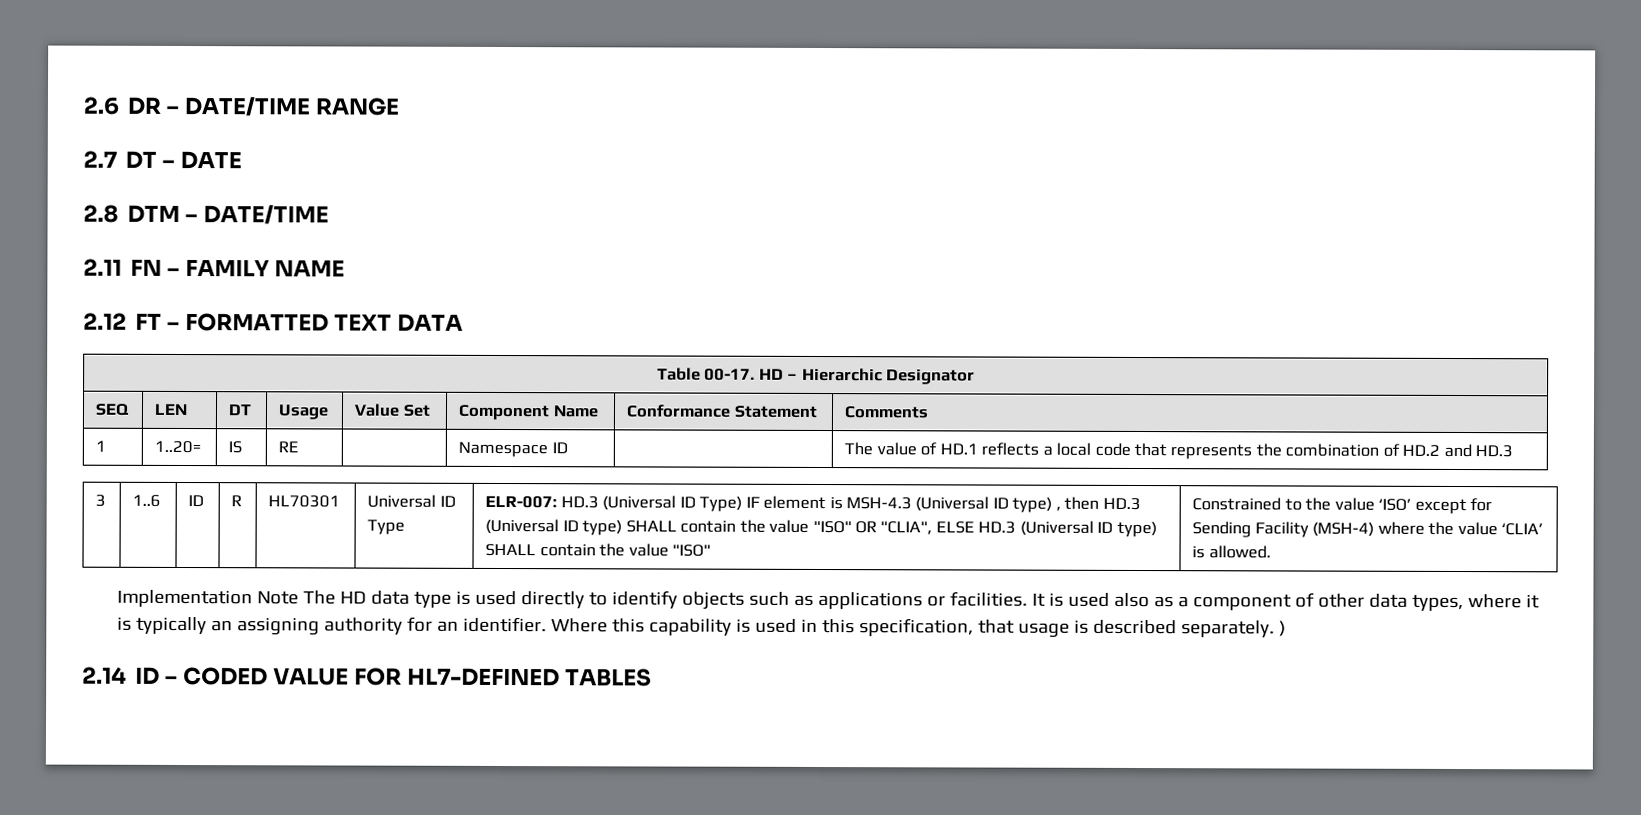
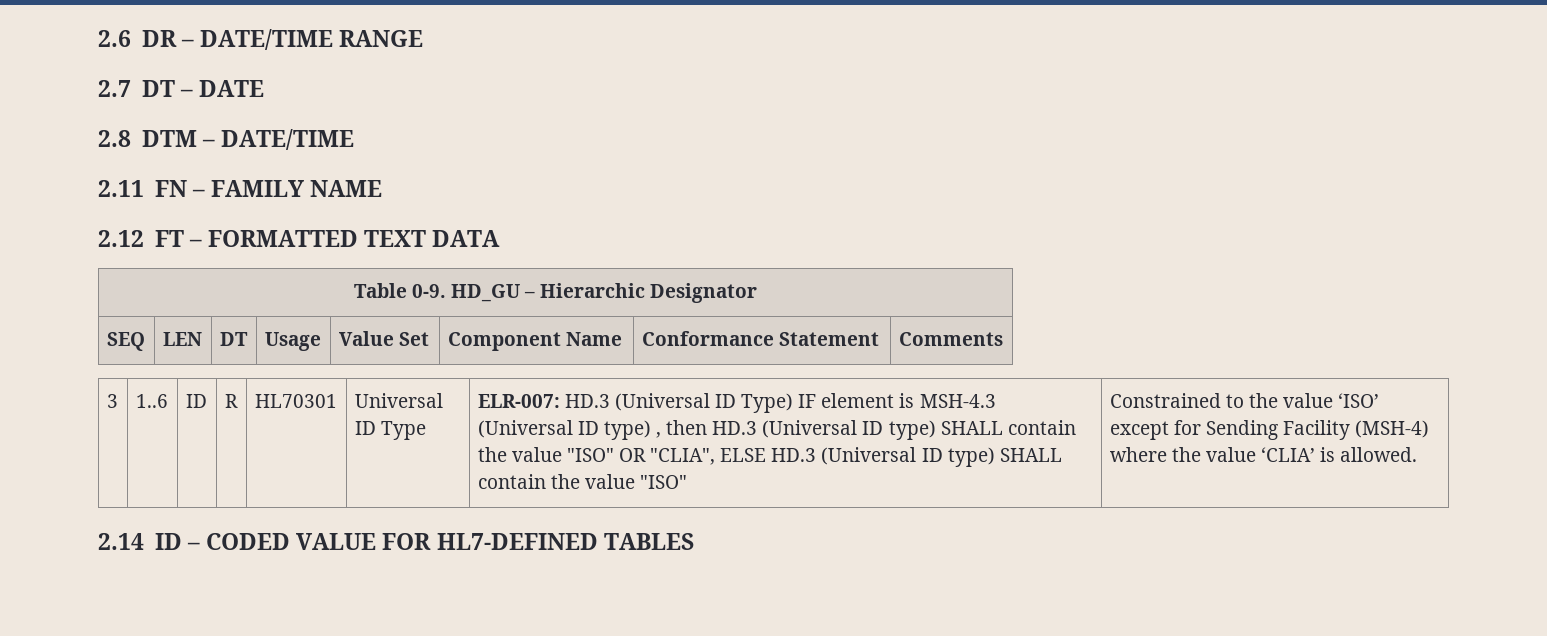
[704,368,784,381] 00-17. HD -> [411,284,520,302] 0-9. HD_GU
[95,440,107,452] [154,440,202,454] [228,441,243,454] [278,441,300,453] [458,441,568,458] [844,442,1514,460] // 1 | 1..20= | IS | RE | | Namespace ID | | The value of HD.1 reflects a local code that represents the combination of HD.2 and HD.3 -> (1003, 339) none
[117,589,1541,612] [117,616,1287,638] // Implementation Note The HD data type is used directly to identify objects such as applications or facilities. It is used also as a component of other data types, where it is typically an assigning authority for an identifier. Where this capability is used in this specification, that usage is described separately. ) -> (1418, 454) none

